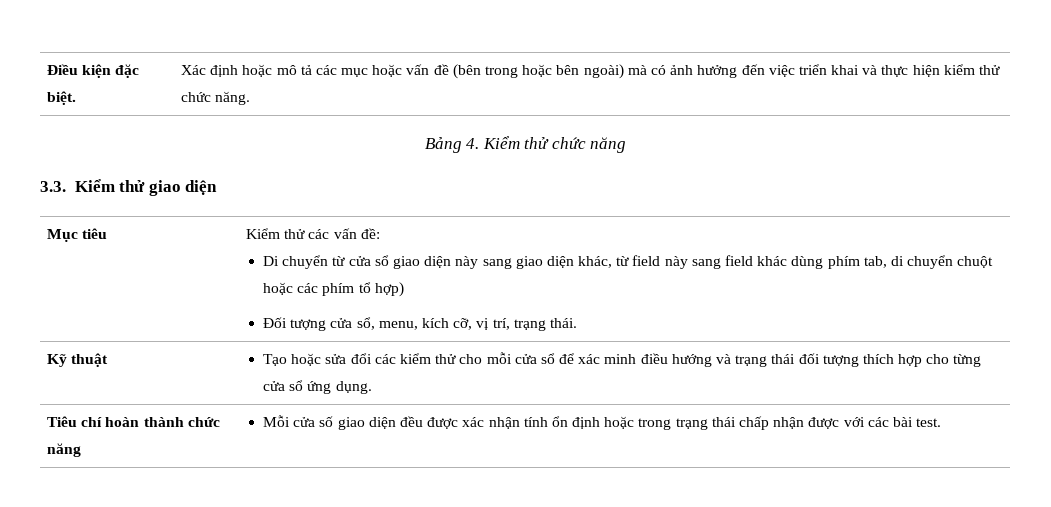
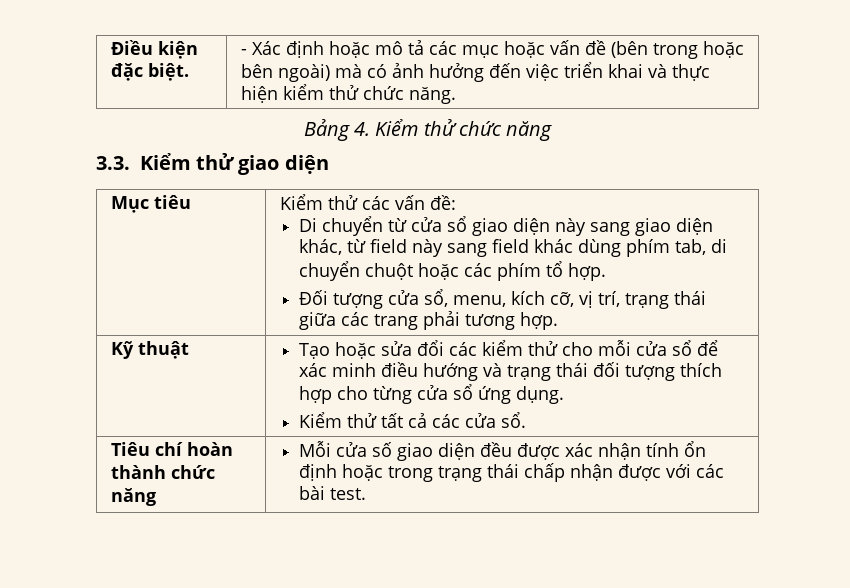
(76, 98) none -> [240,49,247,55] -
[374,282,404,297] hợp) -> [567,263,606,281] hợp.
[549,318,577,328] thái. -> [673,291,706,305] [298,311,558,330] thái giữa các trang phải tương hợp.
(372, 387) none -> [298,412,526,428] // Kiểm thử tất cả các cửa sổ.

